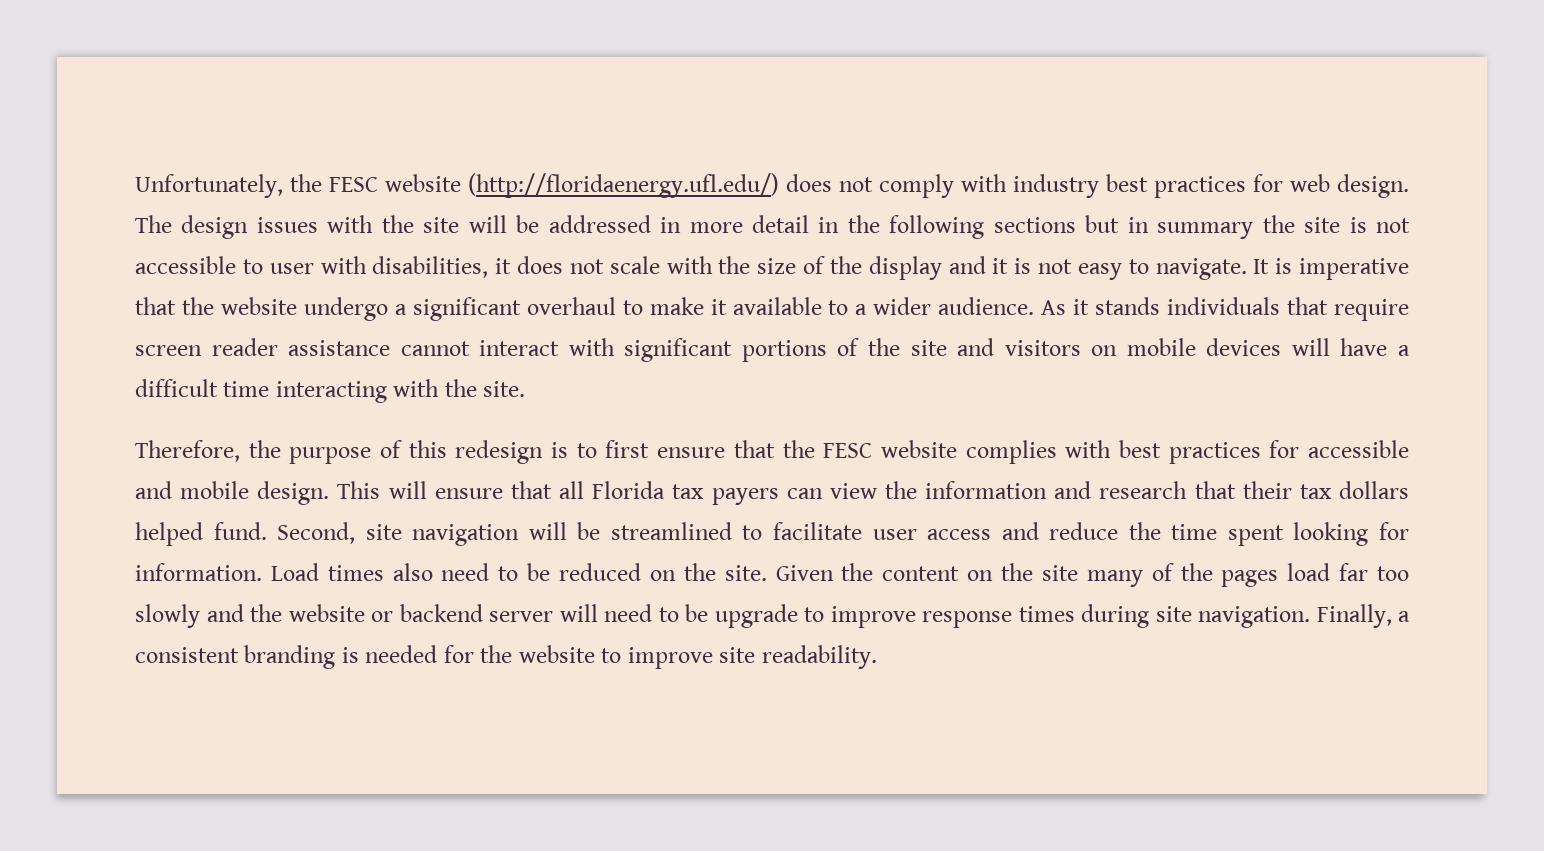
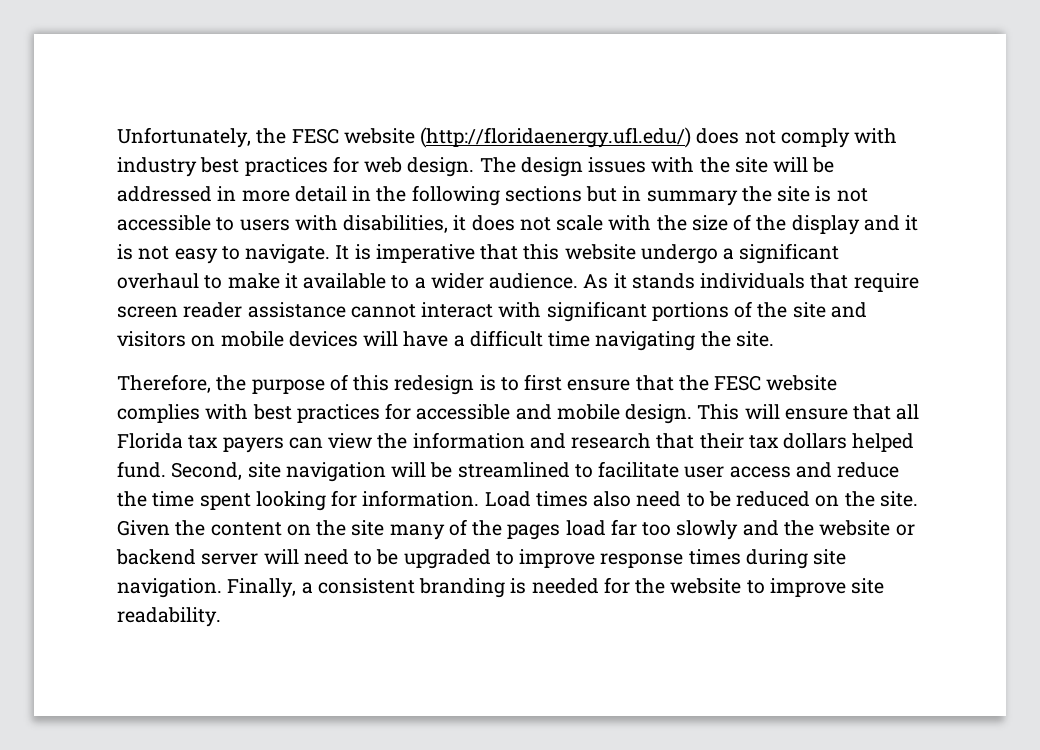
[269,263,314,274] user -> [239,219,290,231] users
[181,297,214,315] the -> [523,244,560,260] this
[275,379,440,403] interacting with -> [595,331,696,351] navigating
[714,604,798,628] upgrade -> [403,549,491,569] upgraded

